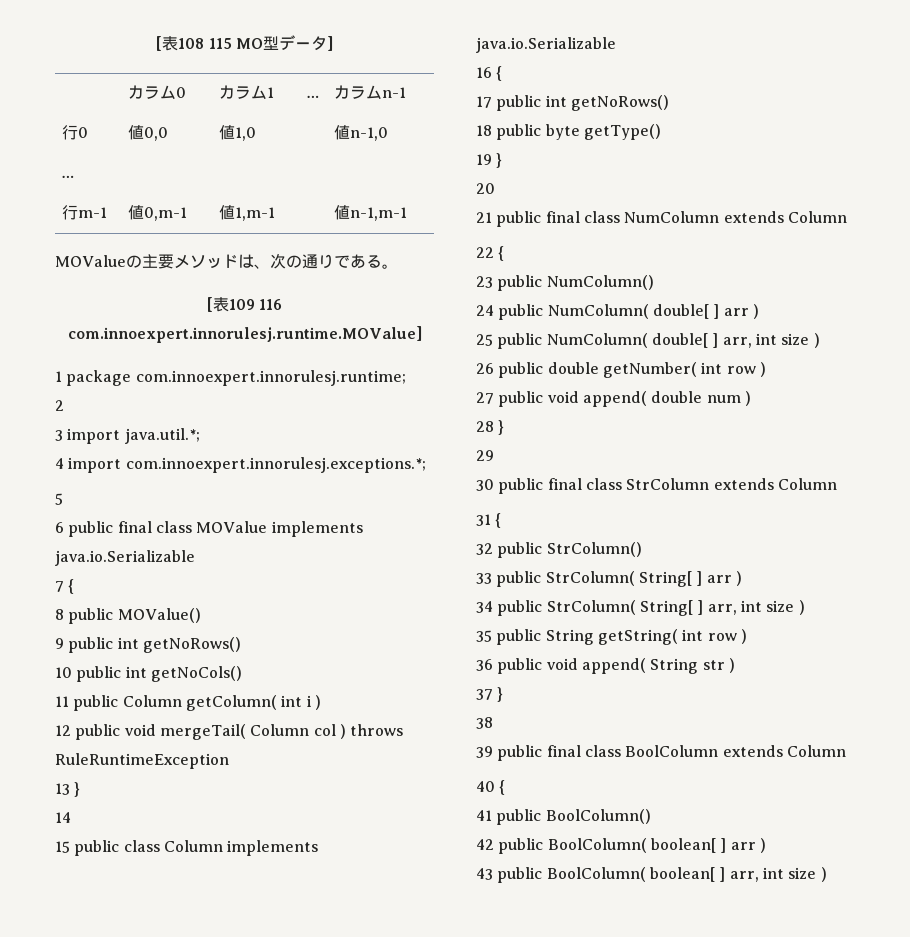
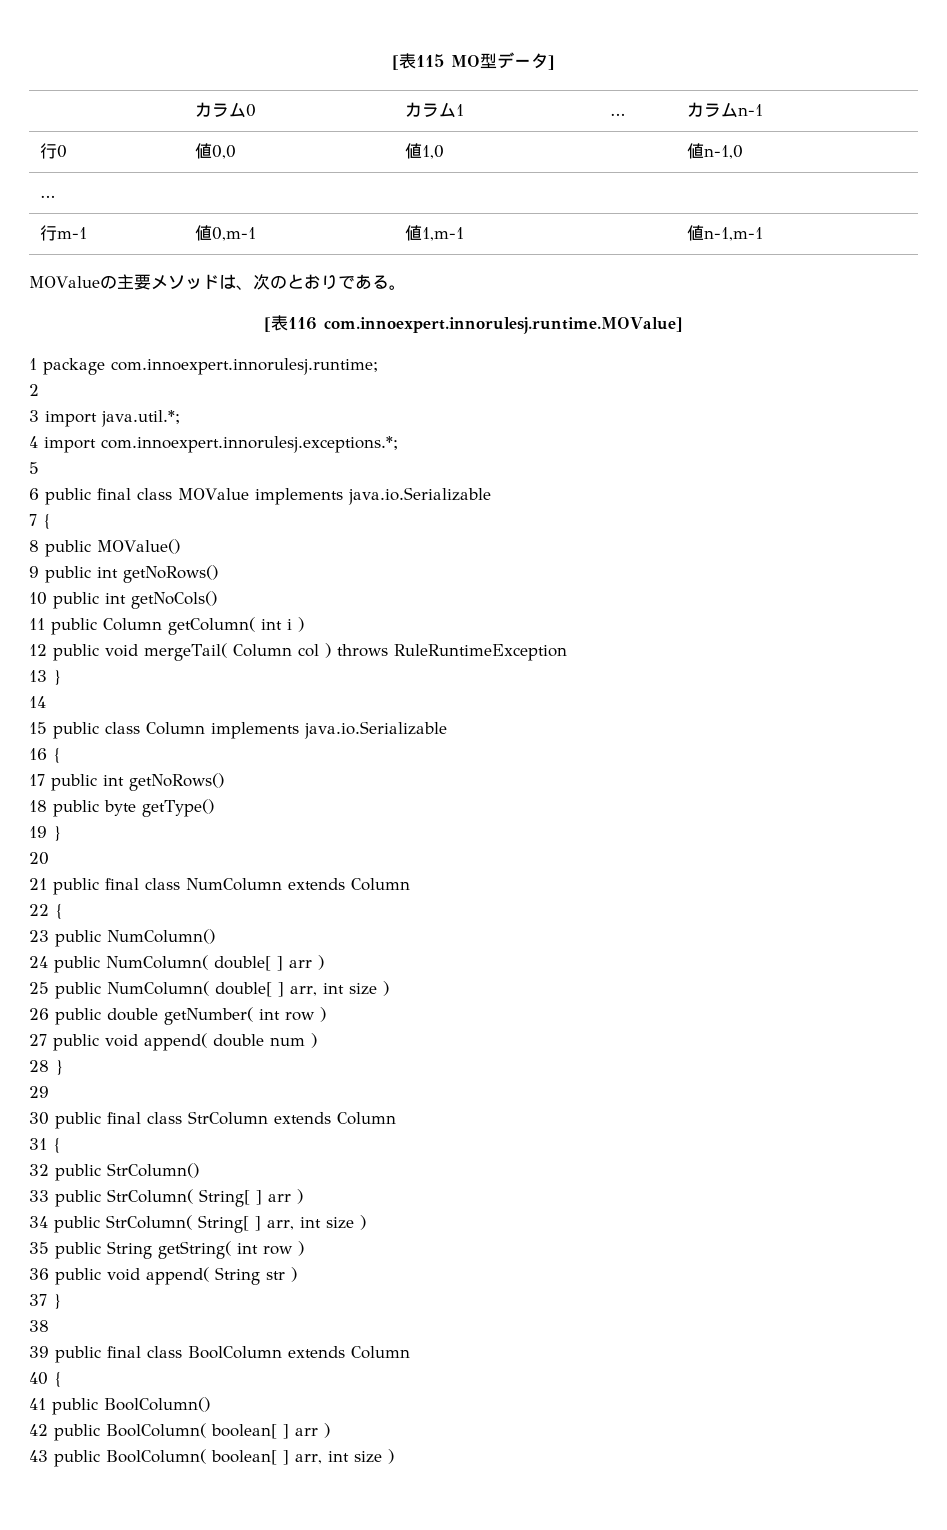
[156,36,205,51] [表108 -> [392,53,416,70] [表
[302,254,318,269] 通 -> [286,274,321,289] とお
[228,299,255,310] 109 -> (289, 323) none

